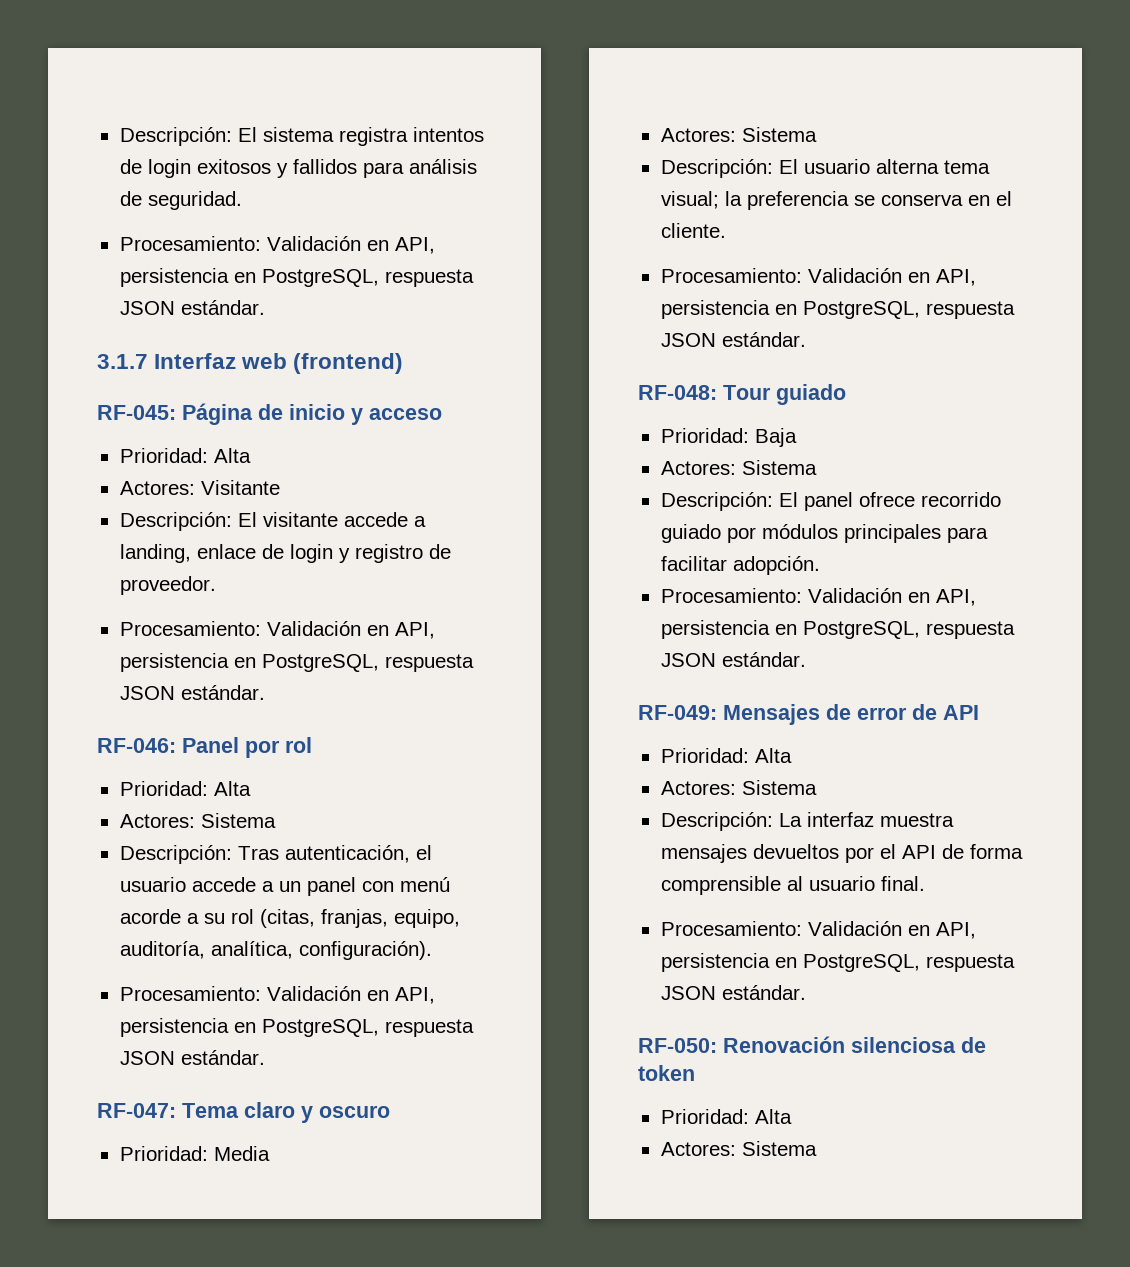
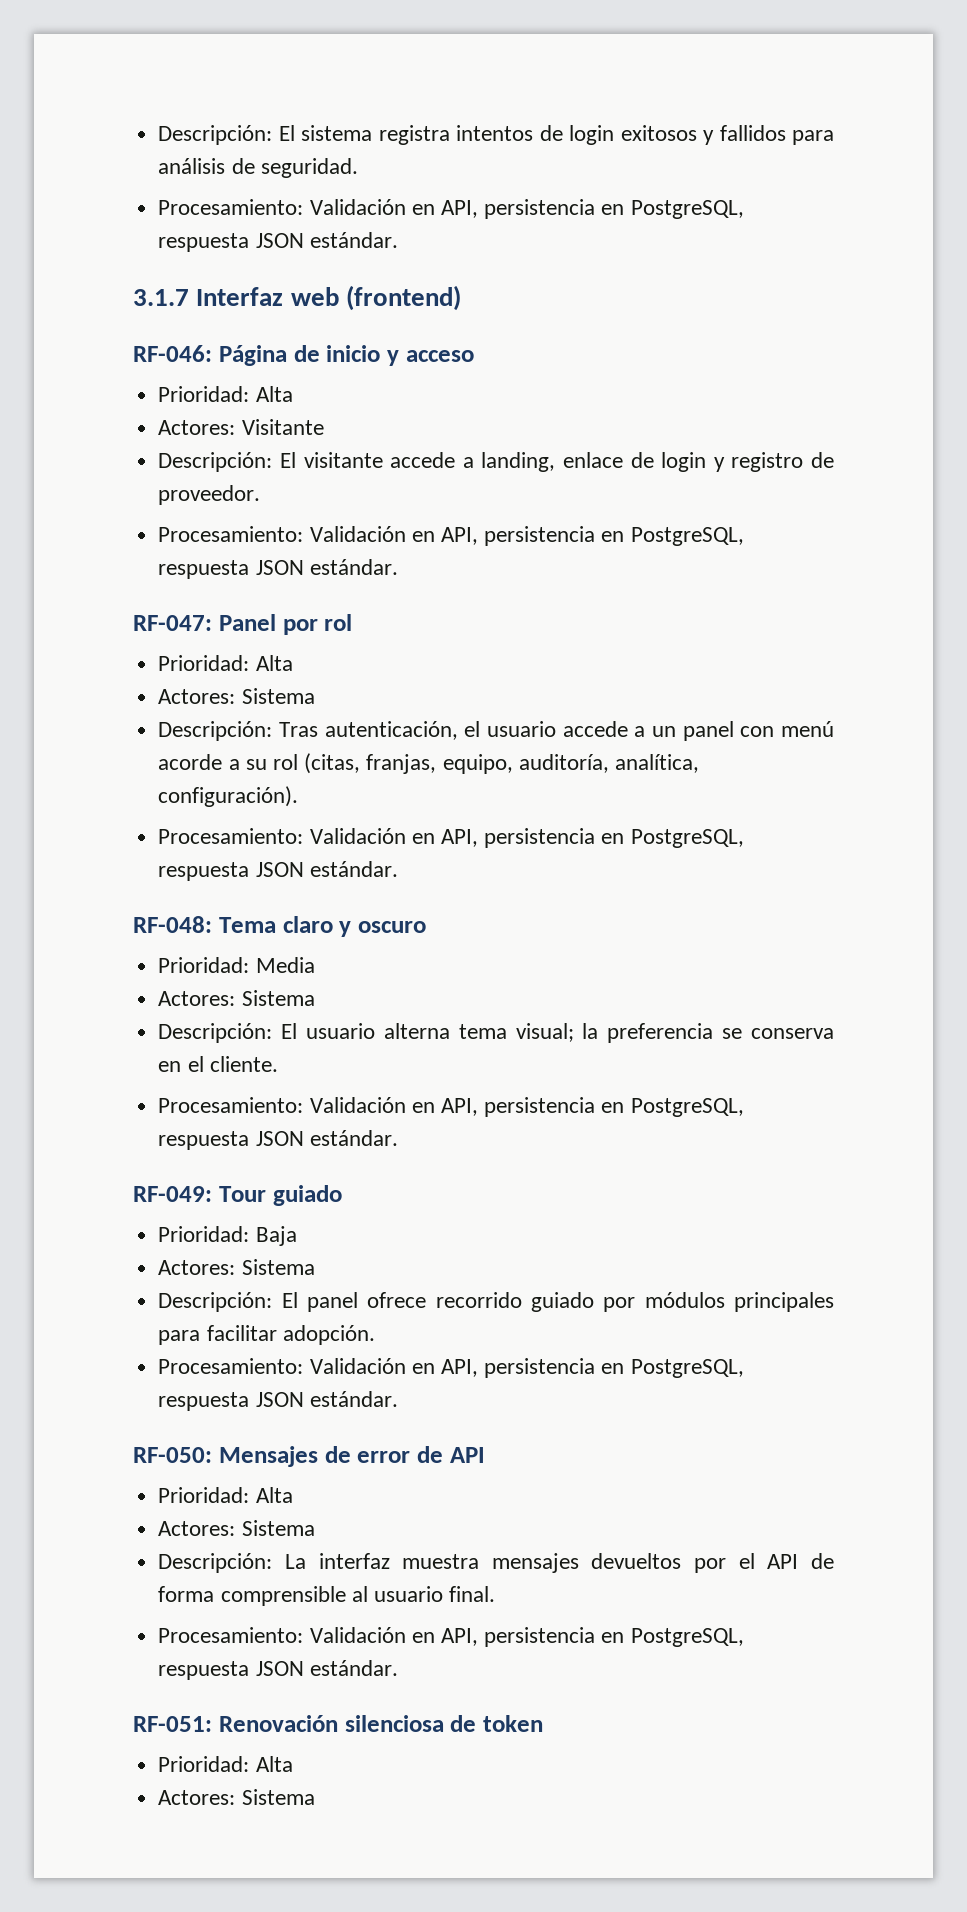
[97,405,176,420] RF-045: -> [133,345,212,362] RF-046:
[97,738,176,753] RF-046: -> [133,615,212,631] RF-047:
[97,1103,176,1118] RF-047: -> [133,916,212,933] RF-048:
[638,385,717,400] RF-048: -> [133,1186,212,1202] RF-049:
[638,705,717,720] RF-049: -> [133,1447,212,1463] RF-050:
[638,1038,717,1053] RF-050: -> [133,1716,212,1732] RF-051:

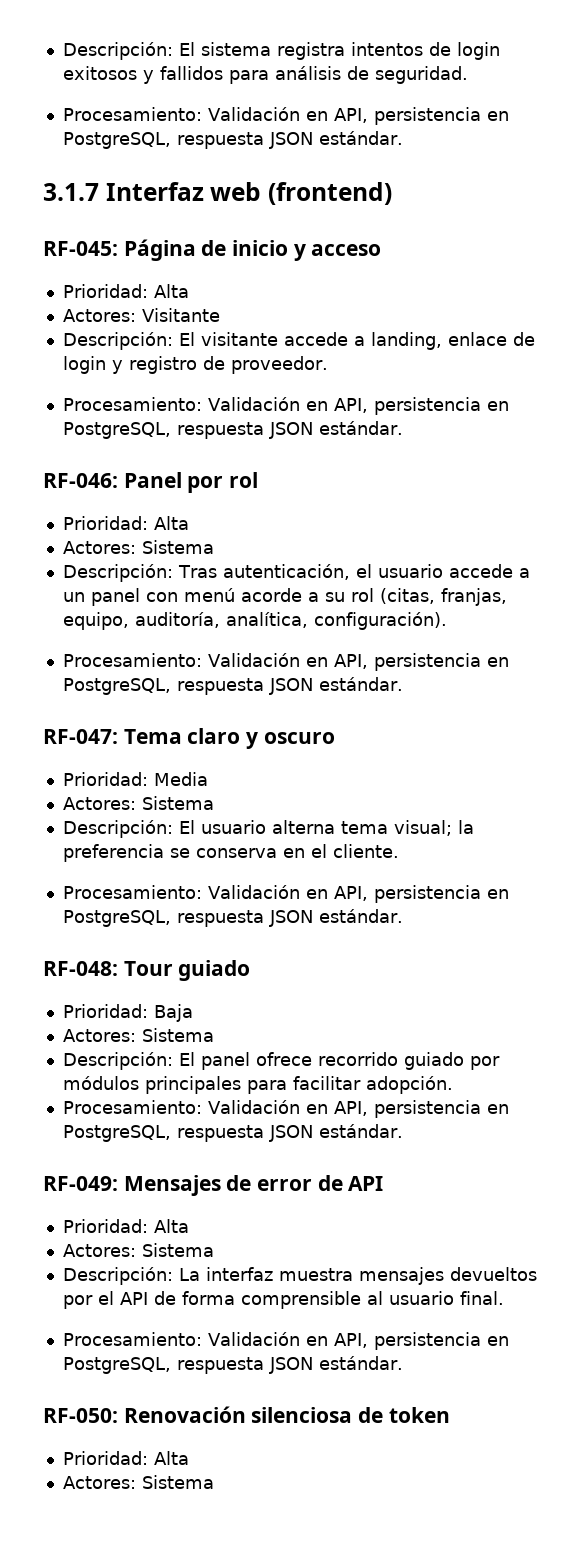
[133,345,212,362] RF-046: -> [43,241,118,256] RF-045:
[133,615,212,631] RF-047: -> [43,473,118,488] RF-046:
[133,916,212,933] RF-048: -> [43,729,118,744] RF-047:
[133,1186,212,1202] RF-049: -> [43,961,118,976] RF-048:
[133,1447,212,1463] RF-050: -> [43,1176,118,1191] RF-049:
[133,1716,212,1732] RF-051: -> [43,1408,118,1423] RF-050:

